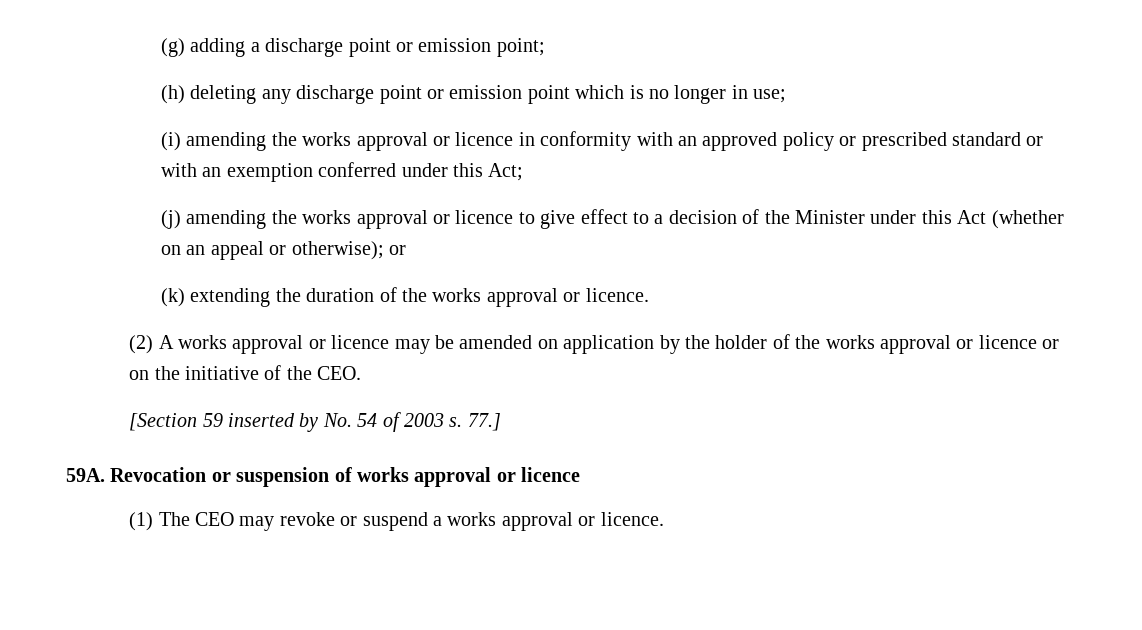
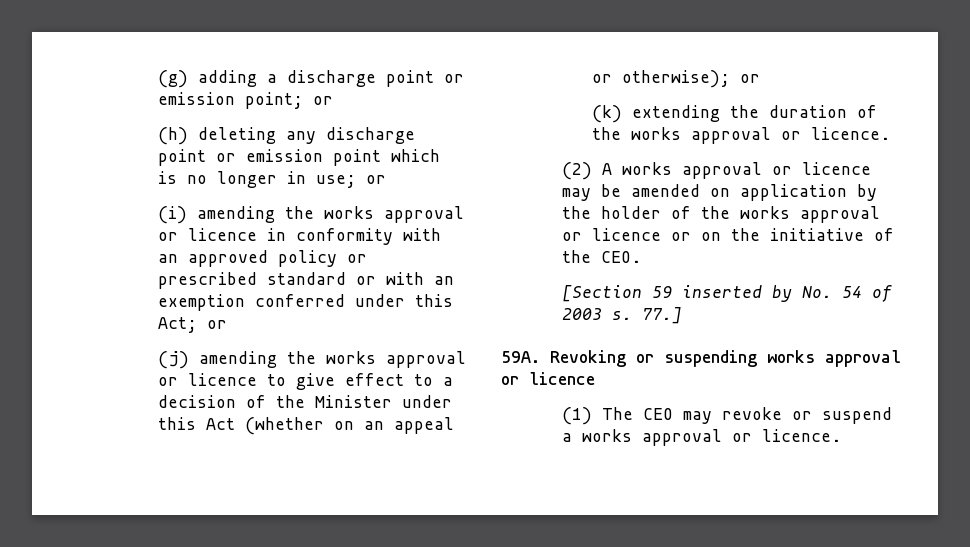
(545, 47) none -> [313,96,334,105] or
(787, 96) none -> [366,175,387,184] or
(524, 172) none -> [207,320,228,329] or
[110,467,352,487] Revocation or suspension of -> [550,350,757,367] Revoking or suspending

